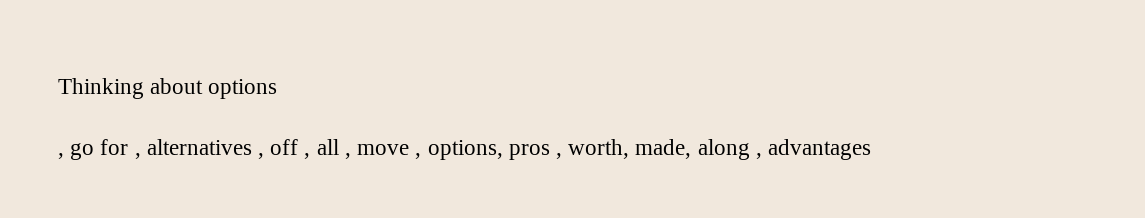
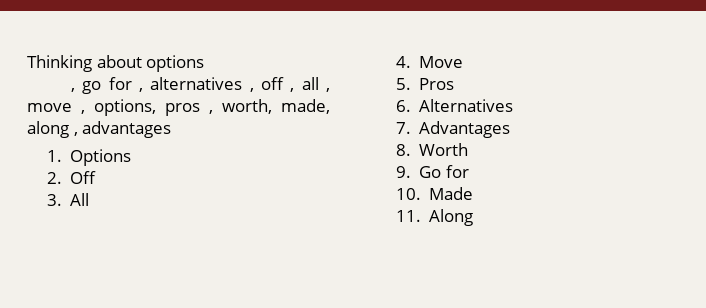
(871, 149) none -> [46,149,132,166] [46,171,97,184] [46,193,90,206] [395,56,464,68] [395,78,455,90] [395,99,514,112] [395,121,511,138] [395,143,469,156] [395,165,469,178] [395,187,474,200] [395,209,474,226] // 1. Options // 2. Off // 3. All // 4. Move // 5. Pros // 6. Alternatives // 7. Advantages // 8. Worth // 9. Go for // 10. Made // 11. Along

